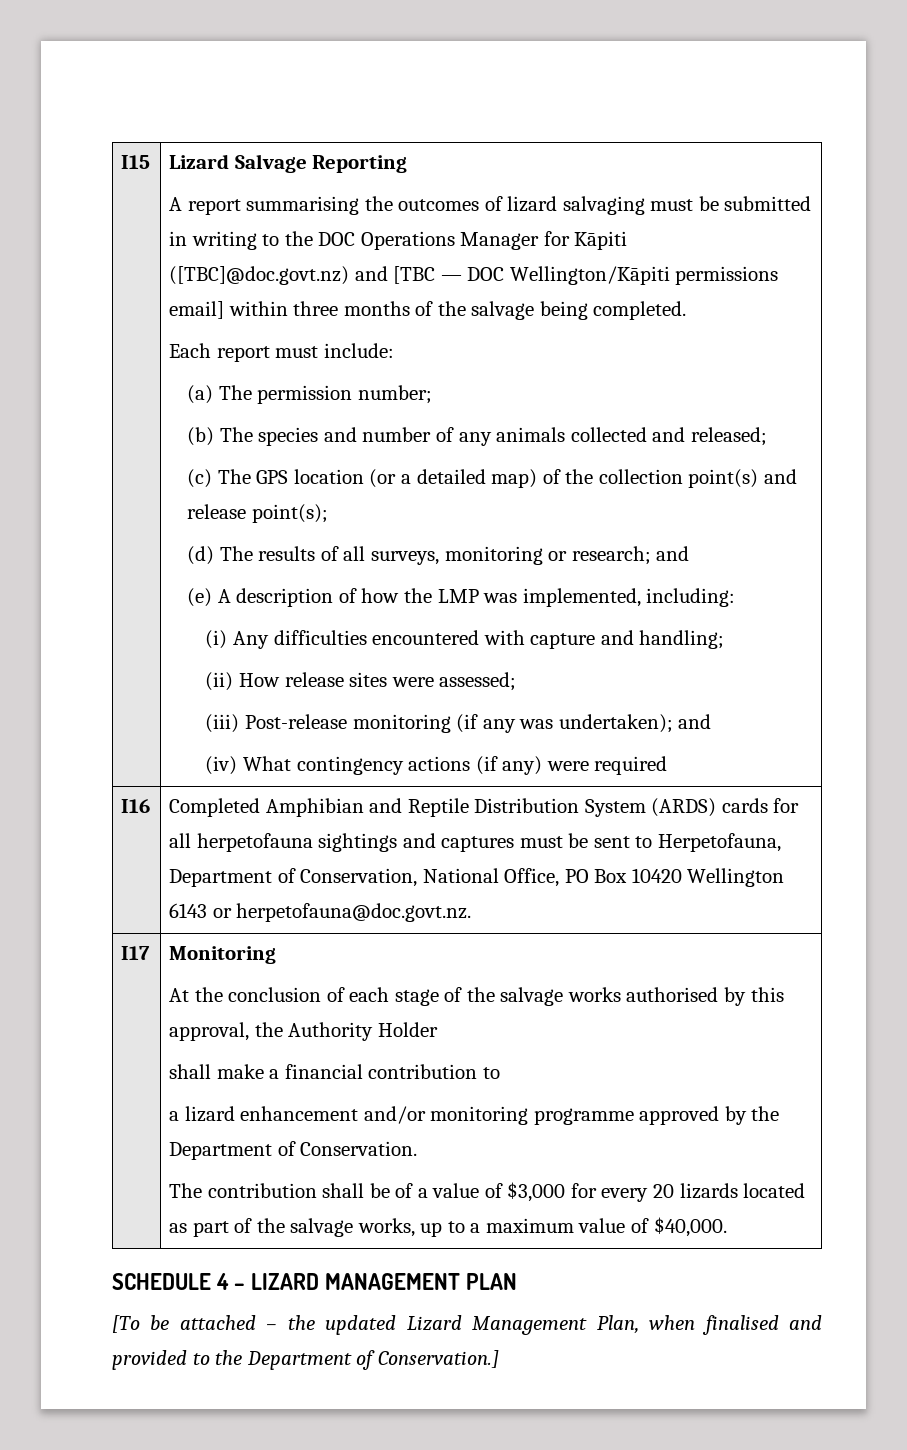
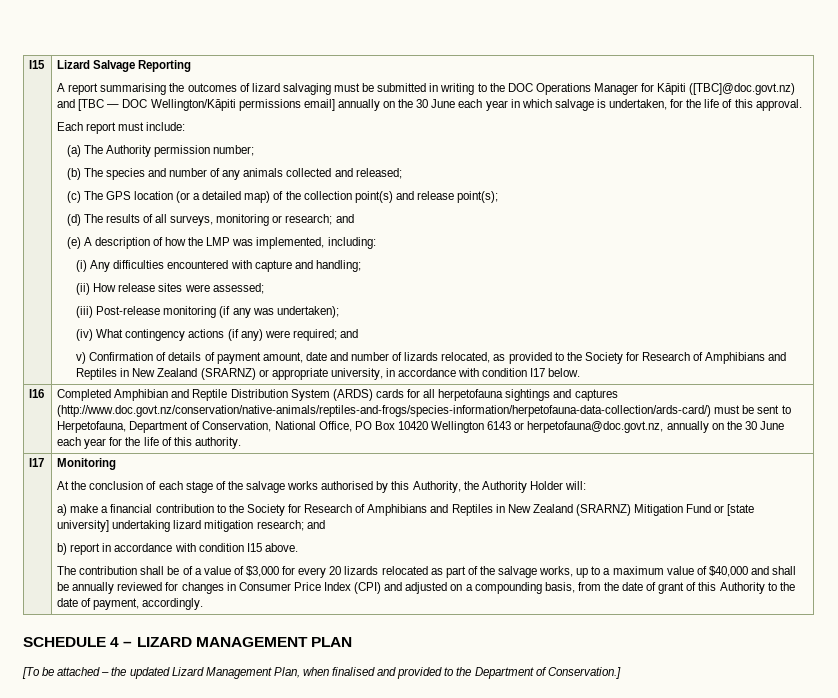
[228,301,687,320] within three months of the salvage being completed. -> [337,99,802,111] annually on the 30 June each year in which salvage is undertaken, for the life of this approval.
(252, 392) none -> [105,145,151,157] Authority
[678,714,712,729] and -> (339, 312) none
[594,756,668,775] required -> [292,329,358,341] [76,352,787,364] [76,368,581,380] required; and // v) Confirmation of details of payment amount, date and number of lizards relocated, as provided to the Society for Research of Amphibians and Reptiles in New Zealand (SRARNZ) or appropriate university, in accordance with condition I17 below.
(515, 844) none -> [57,405,712,417] (http://www.doc.govt.nz/conservation/native-animals/reptiles-and-frogs/species-information/herpetofauna-data-collection/ards-card/)
[236,903,472,922] herpetofauna@doc.govt.nz. -> [527,421,784,433] [57,437,241,449] herpetofauna@doc.govt.nz, annually on the 30 June each year for the life of this authority.
[169,1022,250,1041] approval, -> [412,481,461,493] Authority,
[169,1064,212,1079] // shall -> [564,481,586,490] [57,504,68,516] will: // a)
[169,1106,780,1125] [169,1141,418,1160] // a lizard enhancement and/or monitoring programme approved by the Department of Conservation. -> [228,504,755,516] [57,520,325,532] [57,543,298,555] the Society for Research of Amphibians and Reptiles in New Zealand (SRARNZ) Mitigation Fund or [state university] undertaking lizard mitigation research; and // b) report in accordance with condition I15 above.
[743,1183,806,1198] located -> [381,566,428,575] relocated
[653,1217,727,1237] $40,000. -> [708,566,797,577] [57,582,795,594] [57,598,204,610] $40,000 and shall be annually reviewed for changes in Consumer Price Index (CPI) and adjusted on a compounding basis, from the date of grant of this Authority to the date of payment, accordingly.

